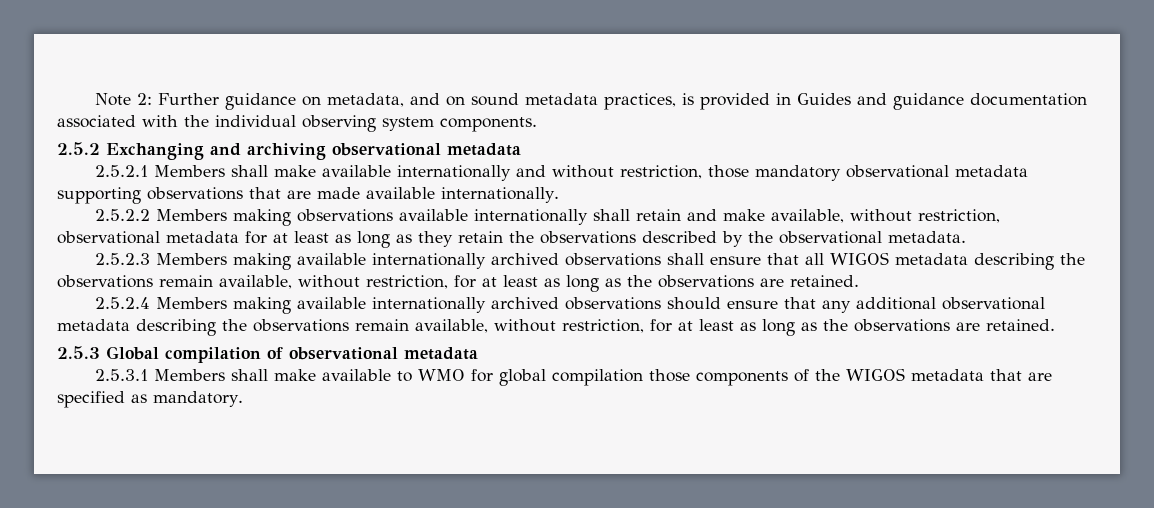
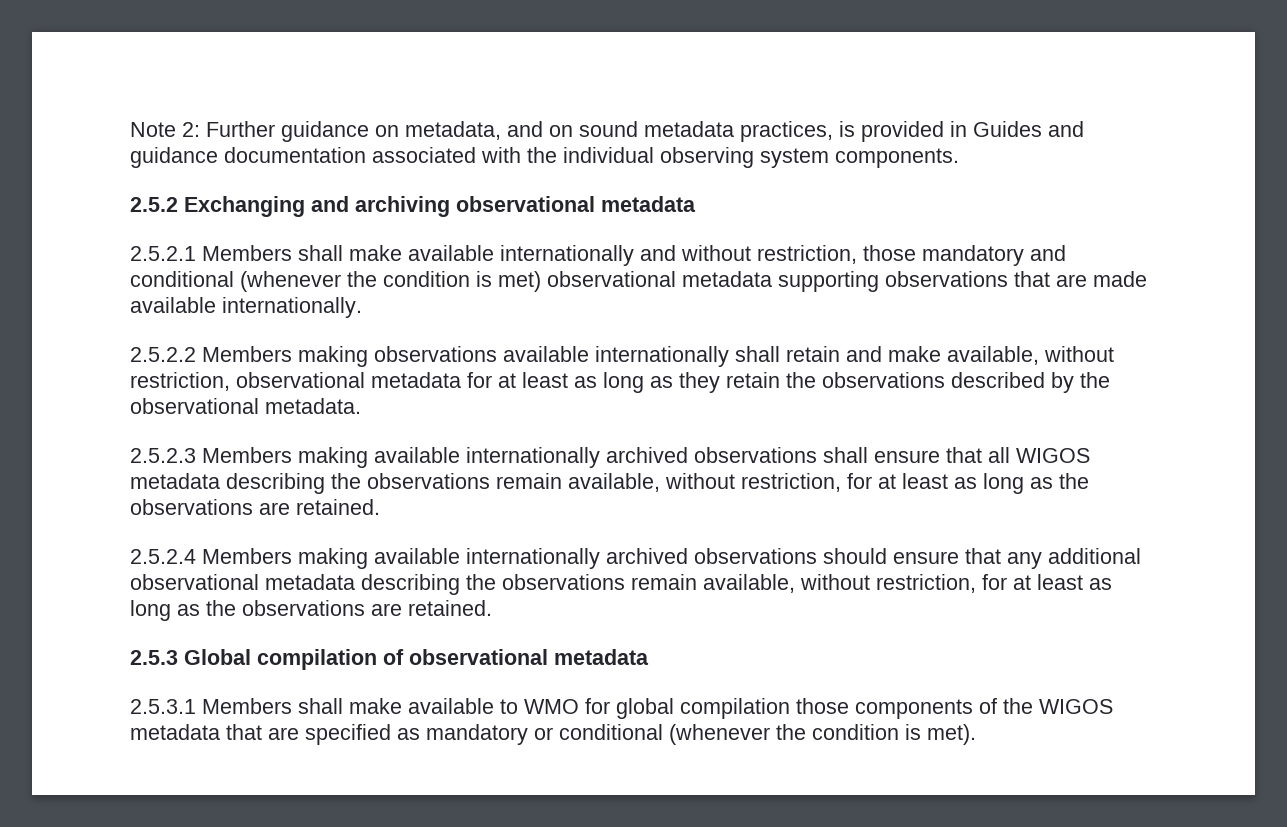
(842, 173) none -> [1030,245,1066,261] [130,271,541,292] and conditional (whenever the condition is met)
[153,391,243,407] mandatory. -> [426,724,976,745] mandatory or conditional (whenever the condition is met).

